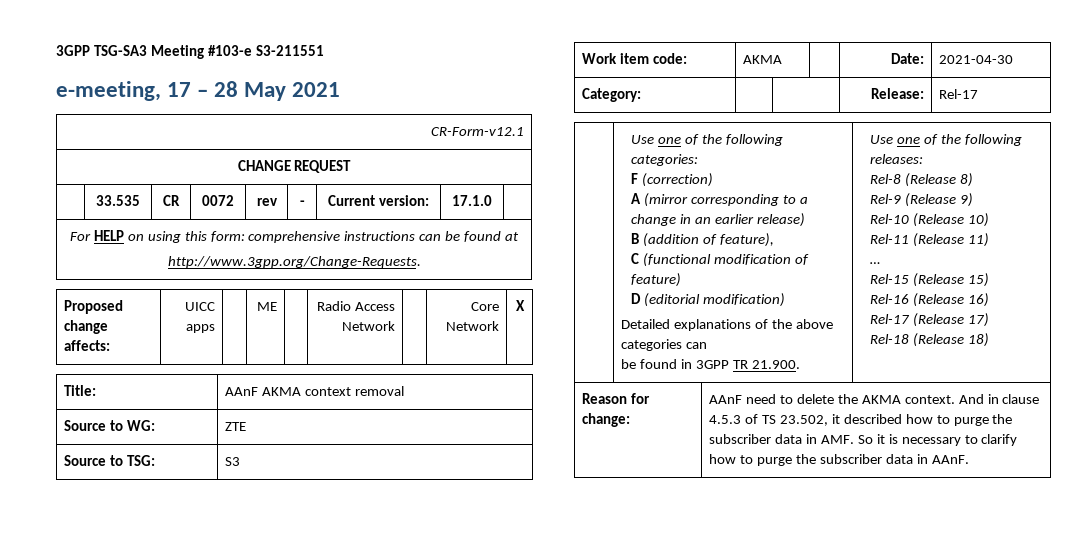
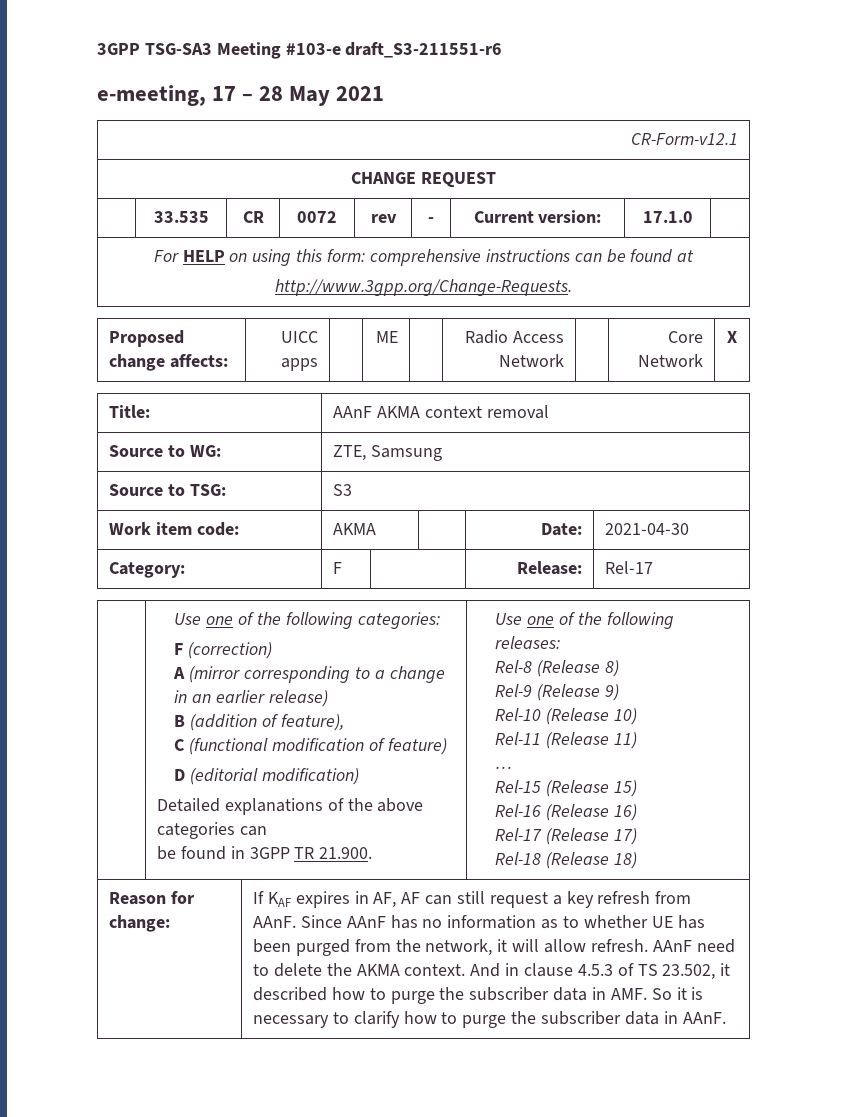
[255,45,324,56] S3-211551 -> [345,42,503,58] draft_S3-211551-r6
[225,422,247,431] ZTE -> [332,445,442,461] ZTE, Samsung
(642, 95) none -> [332,562,342,574] F
(631, 420) none -> [252,891,692,908] [252,915,705,929] [252,939,648,956] If KAF expires in AF, AF can still request a key refresh from AAnF. Since AAnF has no information as to whether UE has been purged from the network, it will allow refresh.

